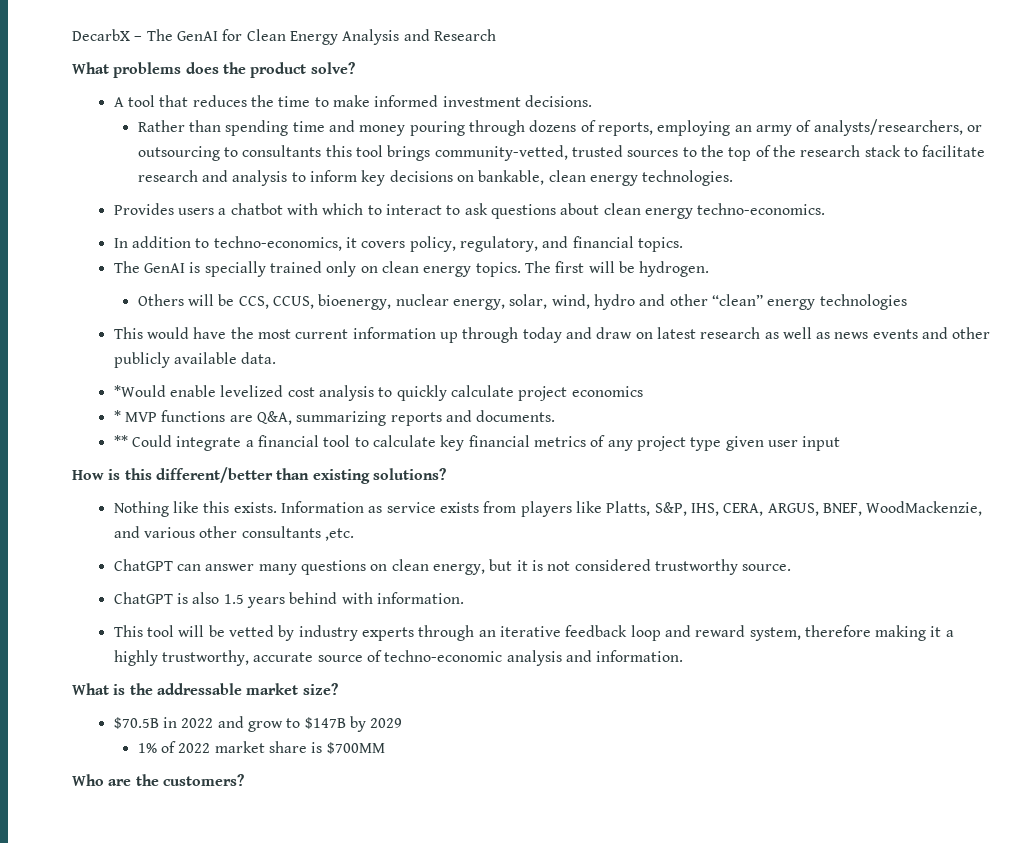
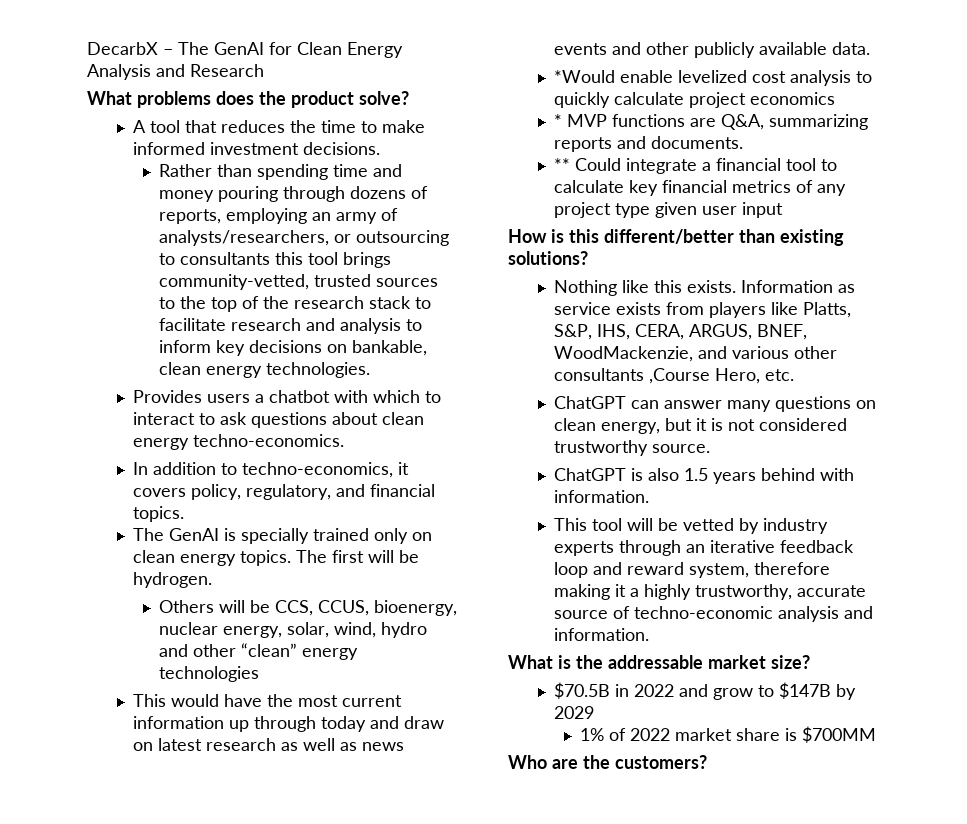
[324,528,354,541] ,etc. -> [649,368,795,384] ,Course Hero, etc.

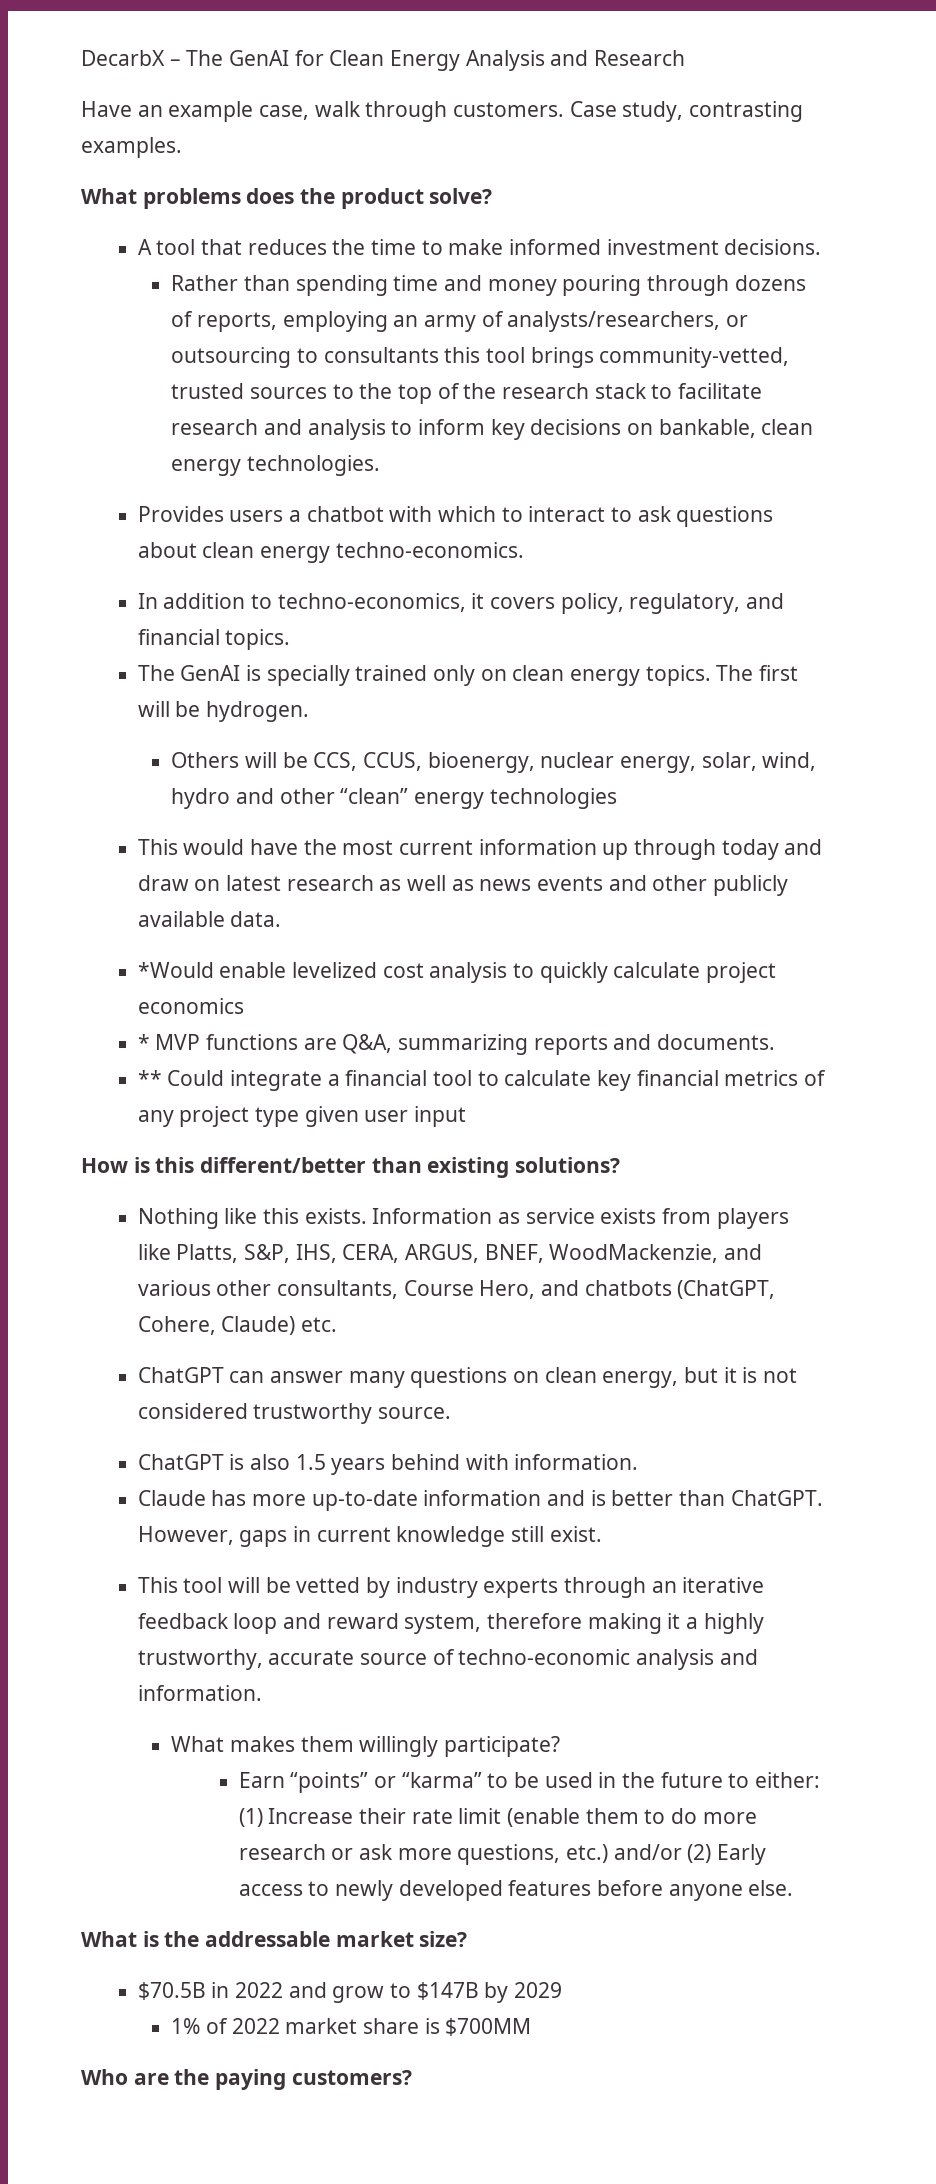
(264, 70) none -> [81,101,804,122] [81,137,182,158] // Have an example case, walk through customers. Case study, contrasting examples.
[554,368,761,384] consultants ,Course Hero, -> [277,1280,776,1299] [137,1316,296,1335] consultants, Course Hero, and chatbots (ChatGPT, Cohere, Claude)
(650, 496) none -> [137,1490,823,1511] [137,1526,602,1547] // Claude has more up-to-date information and is better than ChatGPT. However, gaps in current knowledge still exist.
(650, 634) none -> [171,1736,561,1757] [238,1772,821,1793] [238,1808,757,1827] [238,1844,767,1865] [238,1880,794,1901] // What makes them willingly participate? // Earn “points” or “karma” to be used in the future to either: (1) Increase their rate limit (enable them to do more research or ask more questions, etc.) and/or (2) Early access to newly developed features before anyone else.
(610, 762) none -> [215,2069,287,2090] paying

